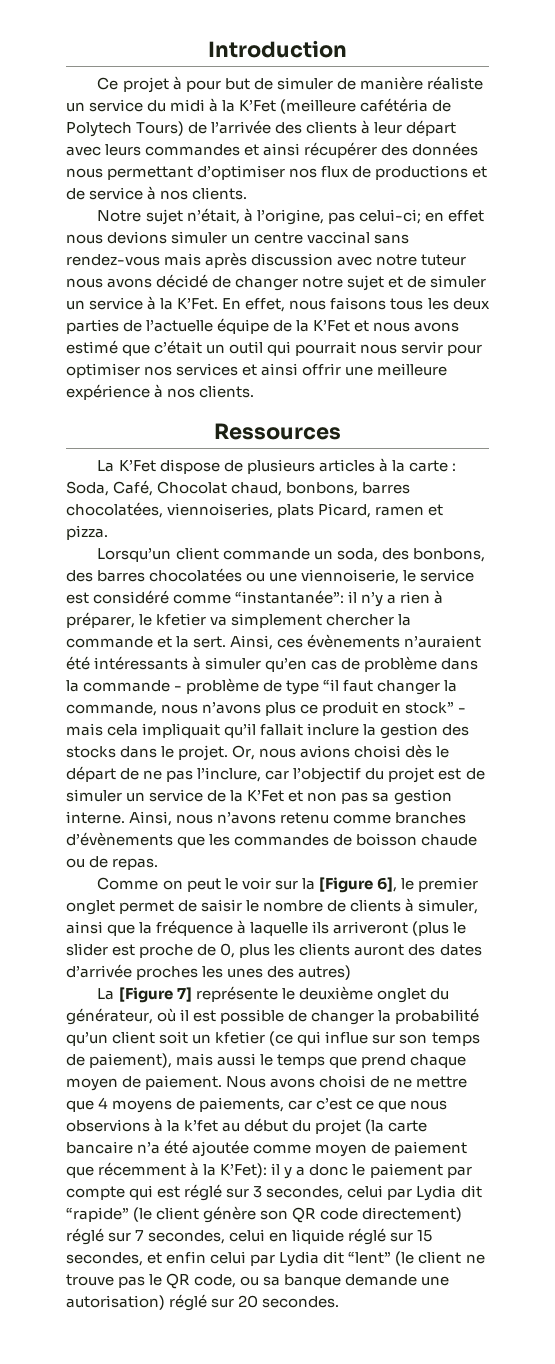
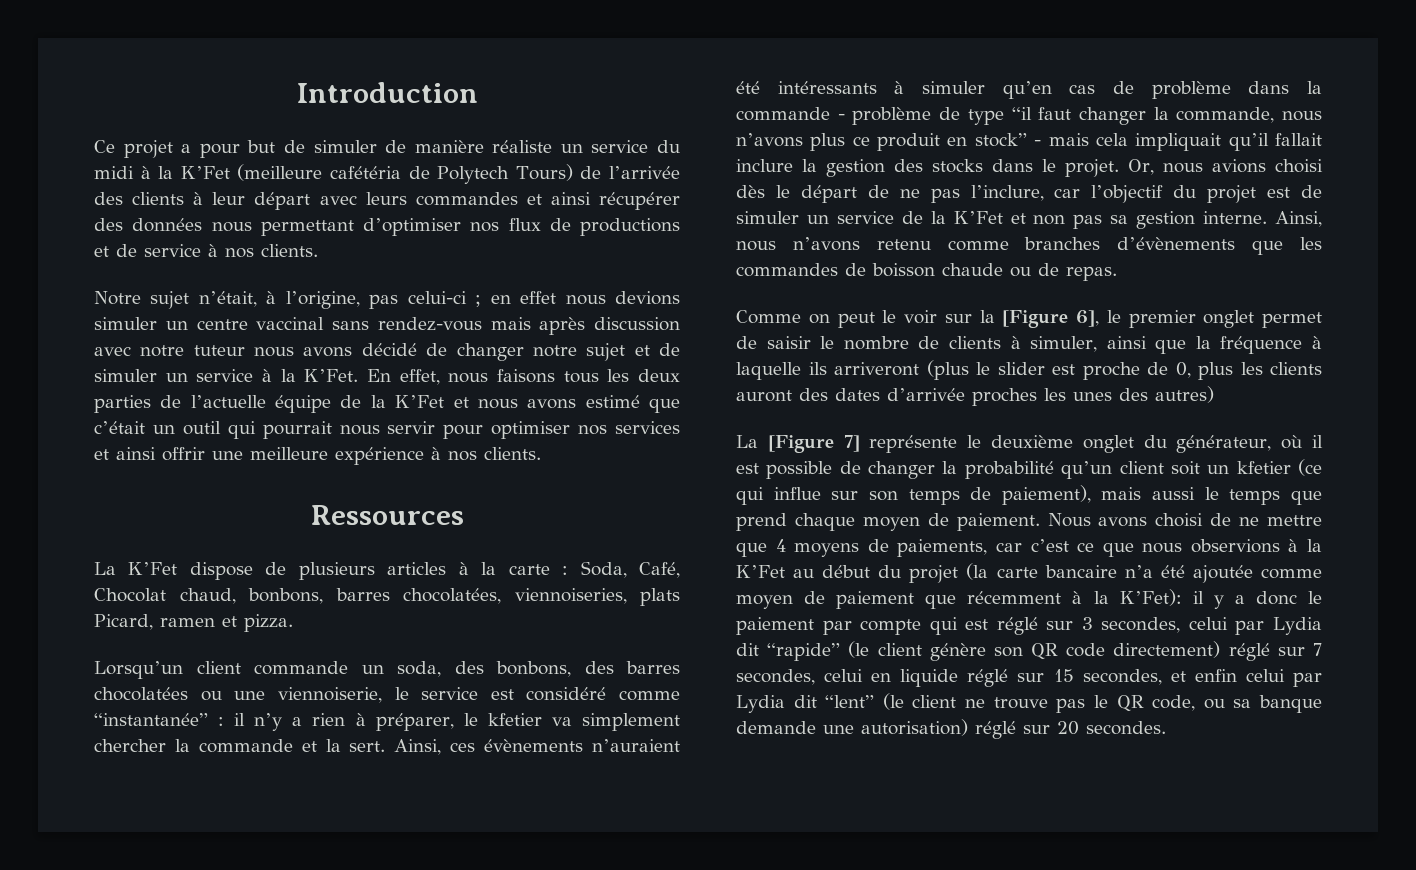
[172,76,182,90] à -> [181,144,192,153] a
[358,209,421,224] celui-ci; -> [407,291,482,307] celui-ci ;
[235,590,345,604] “instantanée”: -> [94,713,225,726] “instantanée” :
[184,1119,219,1132] k’fet -> [736,565,785,578] K’Fet

